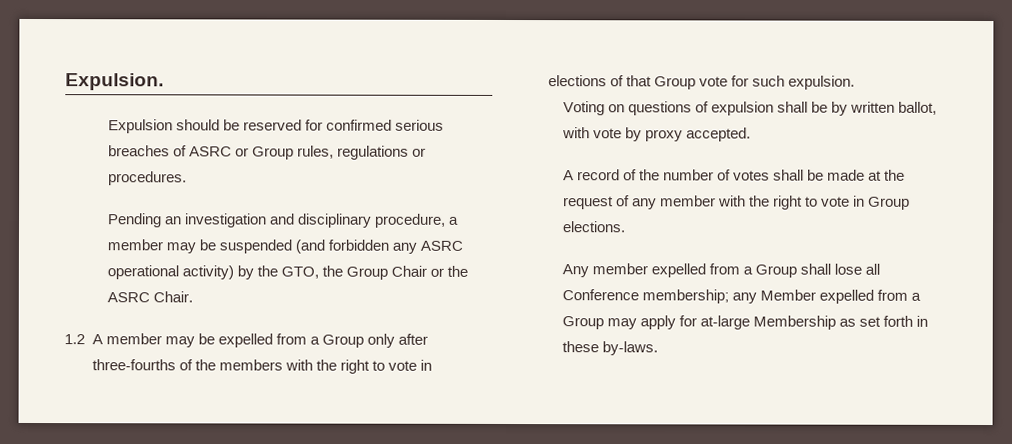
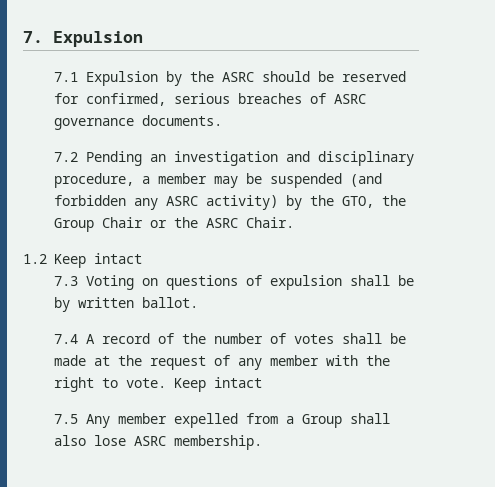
[65,73,164,91] [107,119,173,134] Expulsion. // Expulsion -> [23,31,143,47] [54,71,255,86] 7. Expulsion // 7.1 Expulsion by the ASRC
[325,119,392,131] confirmed -> [86,93,167,106] confirmed,
[234,145,426,160] [107,171,187,186] or Group rules, regulations or procedures. // -> [54,115,223,130] [54,152,79,162] governance documents. // 7.2
[106,265,179,280] operational -> (199, 201) none
[91,333,428,348] [91,359,432,374] [547,75,855,90] A member may be expelled from a Group only after three-fourths of the members with the right to vote in elections of that Group vote for such expulsion. // -> [54,253,142,268] [54,276,79,286] Keep intact // 7.3
[898,101,938,115] [561,127,751,142] ballot, with vote by proxy accepted. // -> [142,297,199,308] [54,334,79,344] ballot. // 7.4
[821,195,911,210] [561,221,626,233] vote in Group elections. // -> [126,377,263,392] [54,414,79,424] vote. Keep intact // 7.5
[833,263,881,275] [561,289,921,304] [561,315,929,330] [561,341,658,356] lose all Conference membership; any Member expelled from a Group may apply for at-large Membership as set forth in these by-laws. -> [54,435,263,450] also lose ASRC membership.

